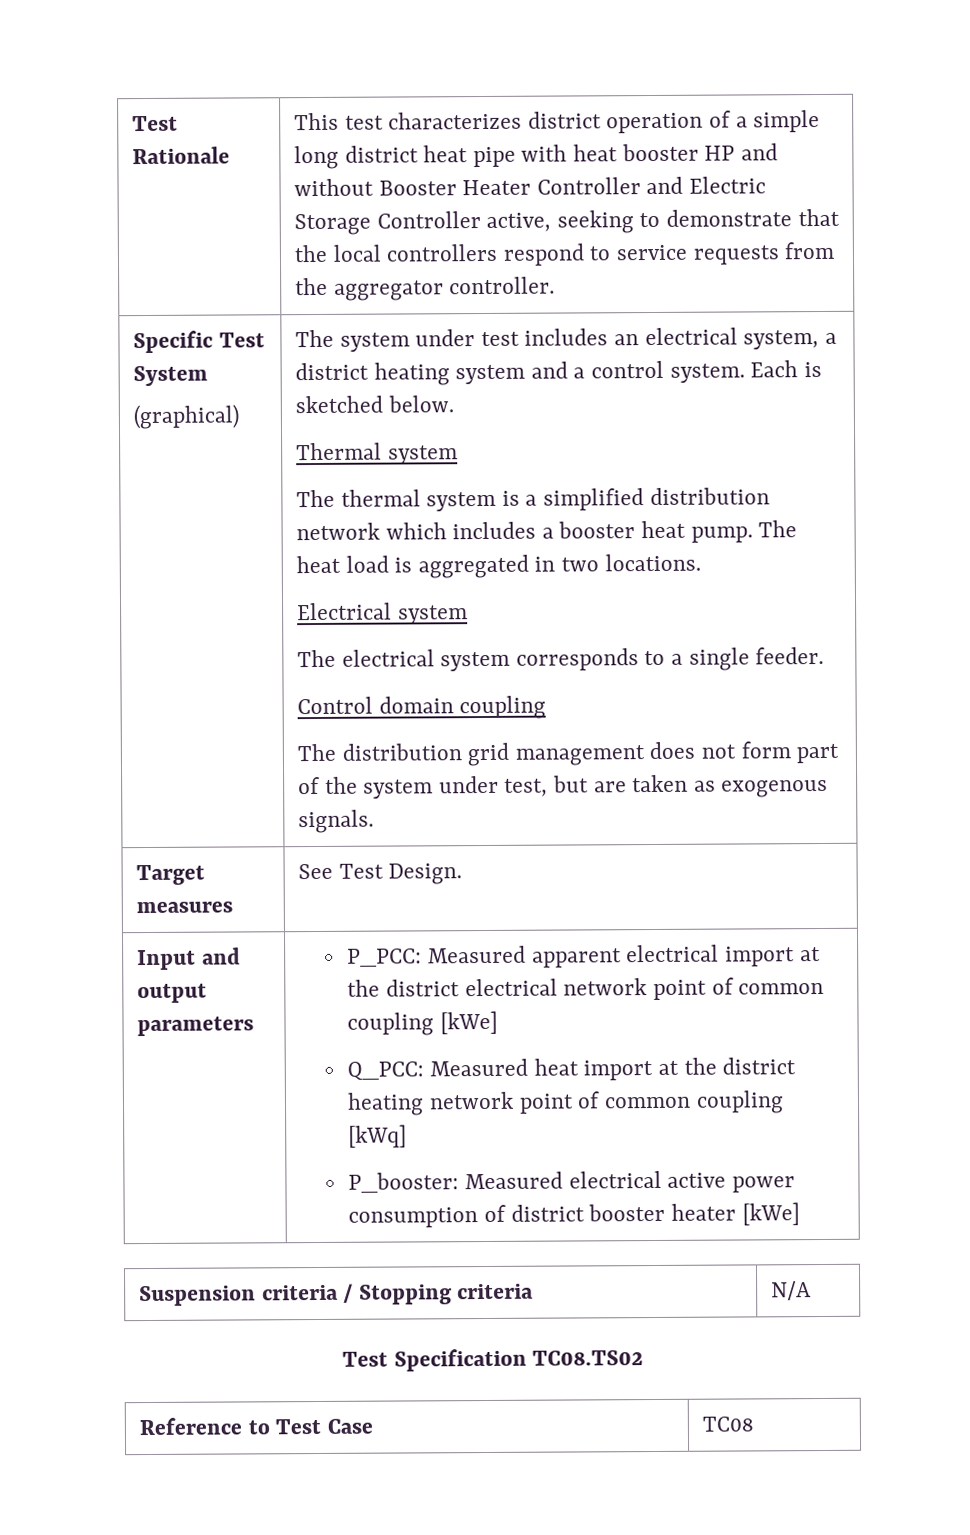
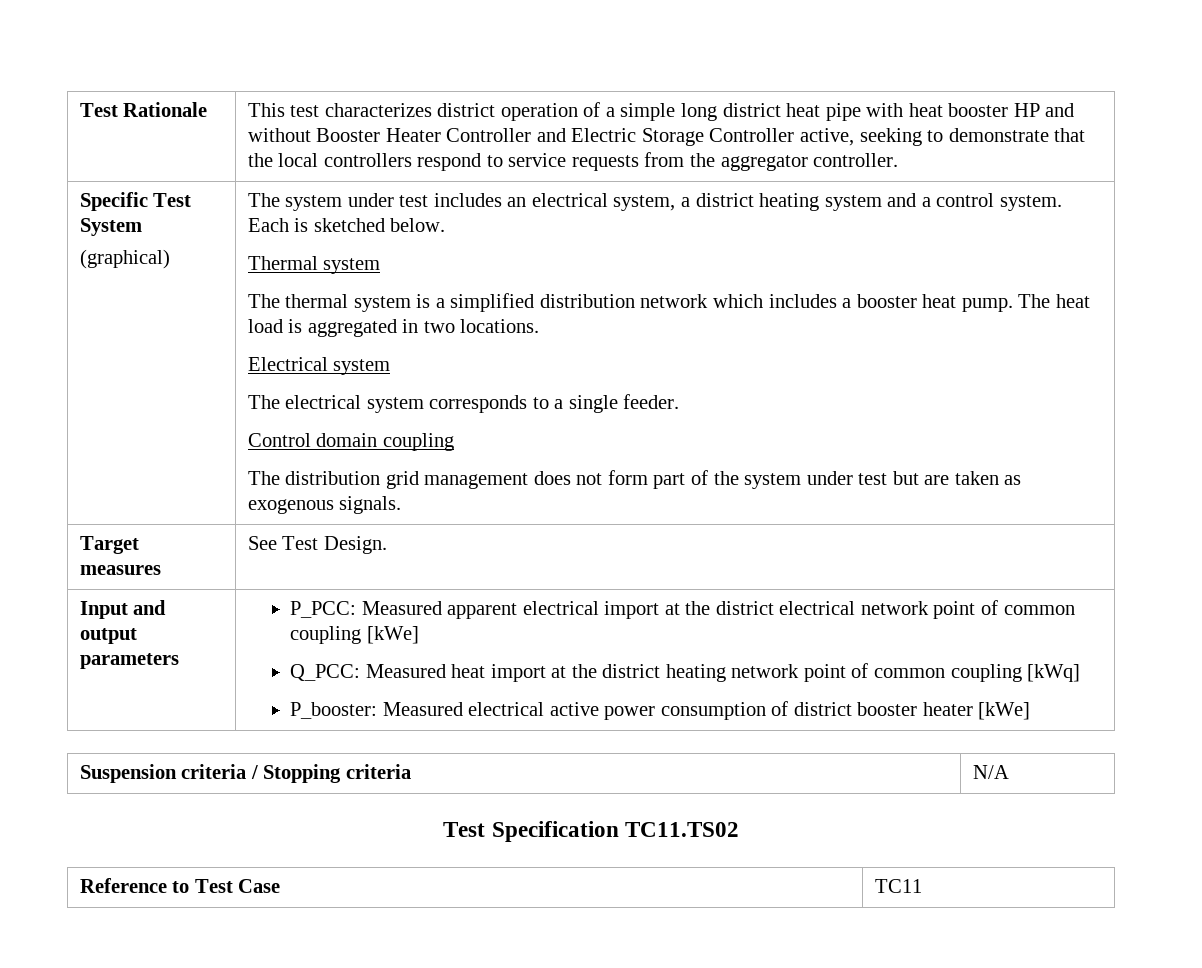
[504,778,549,797] test, -> [858,473,888,485] test
[532,1350,644,1366] TC08.TS02 -> [624,822,739,837] TC11.TS02
[701,1416,754,1432] TC08 -> [874,879,922,893] TC11

